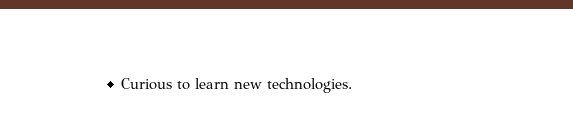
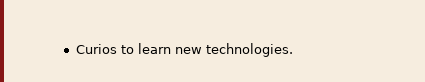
[121,78,173,90] Curious -> [75,44,117,54] Curios

